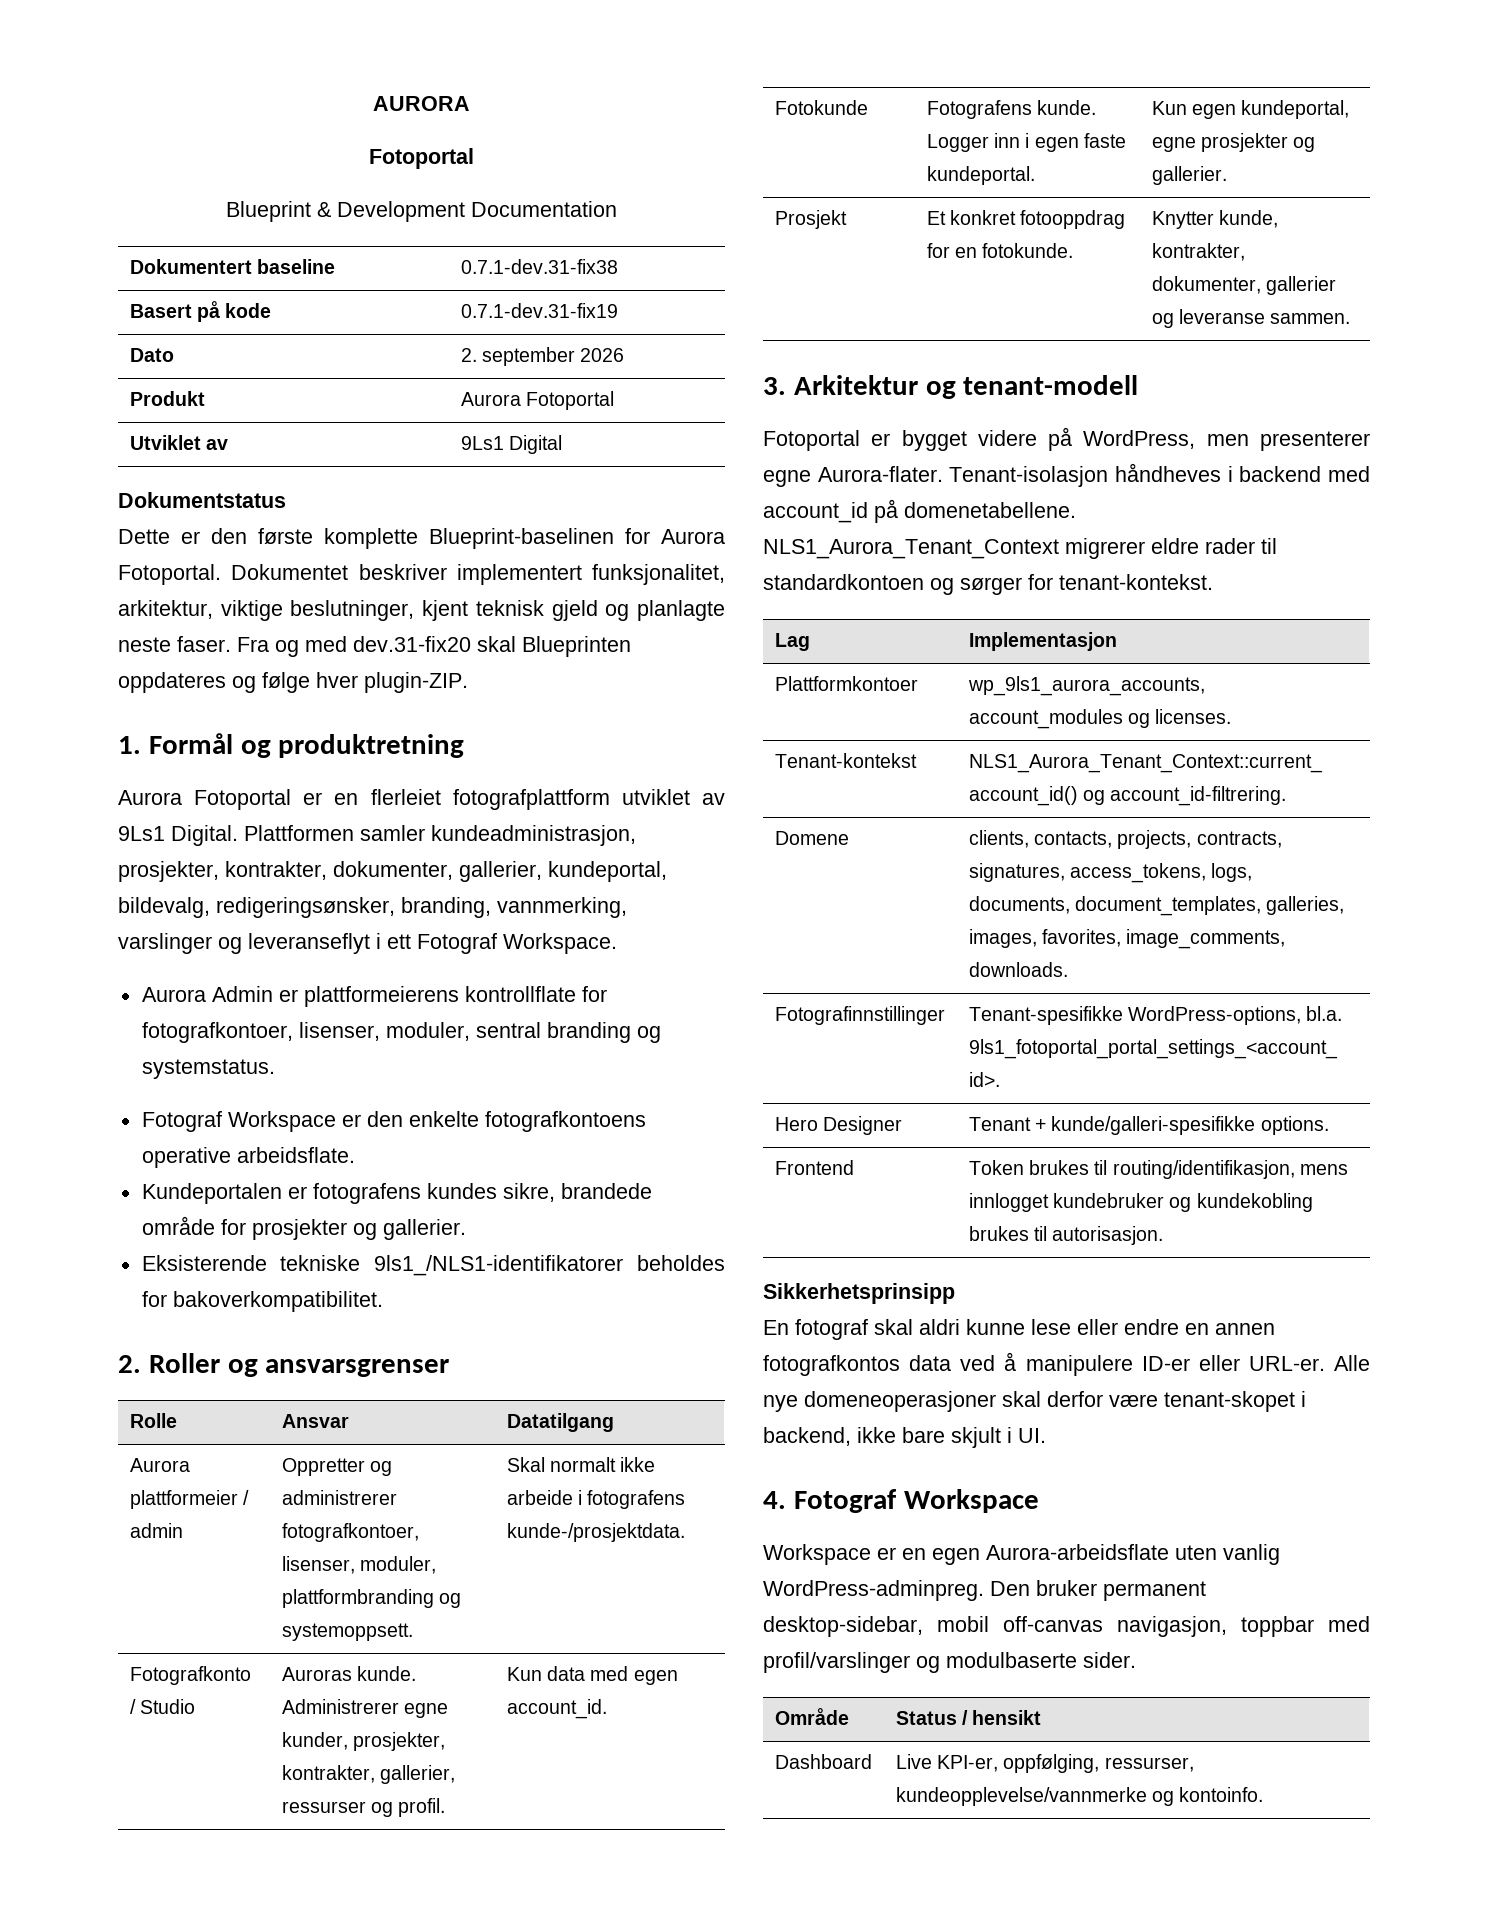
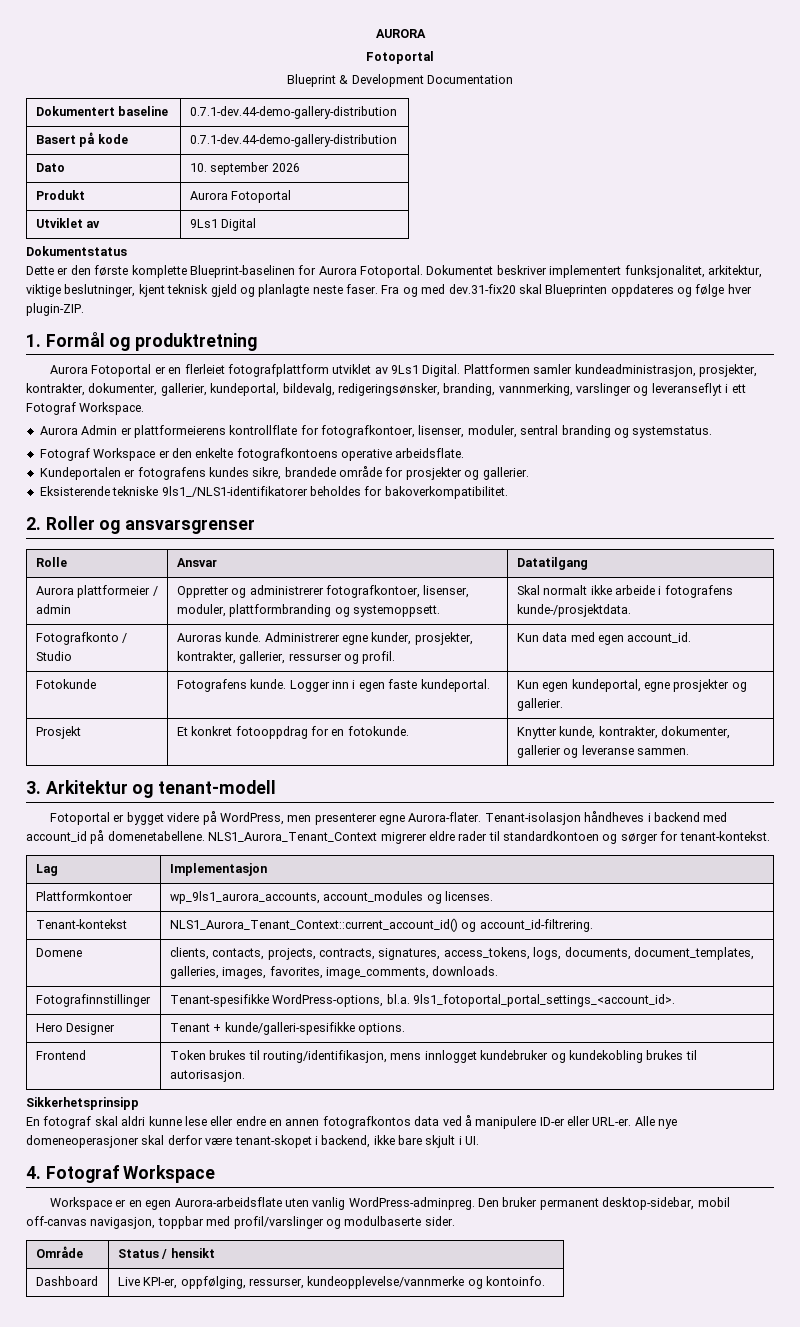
[460,259,618,274] 0.7.1-dev.31-fix38 -> [189,106,397,119] 0.7.1-dev.44-demo-gallery-distribution
[460,303,618,318] 0.7.1-dev.31-fix19 -> [189,134,397,147] 0.7.1-dev.44-demo-gallery-distribution
[460,348,477,362] 2. -> [189,163,207,172] 10.

